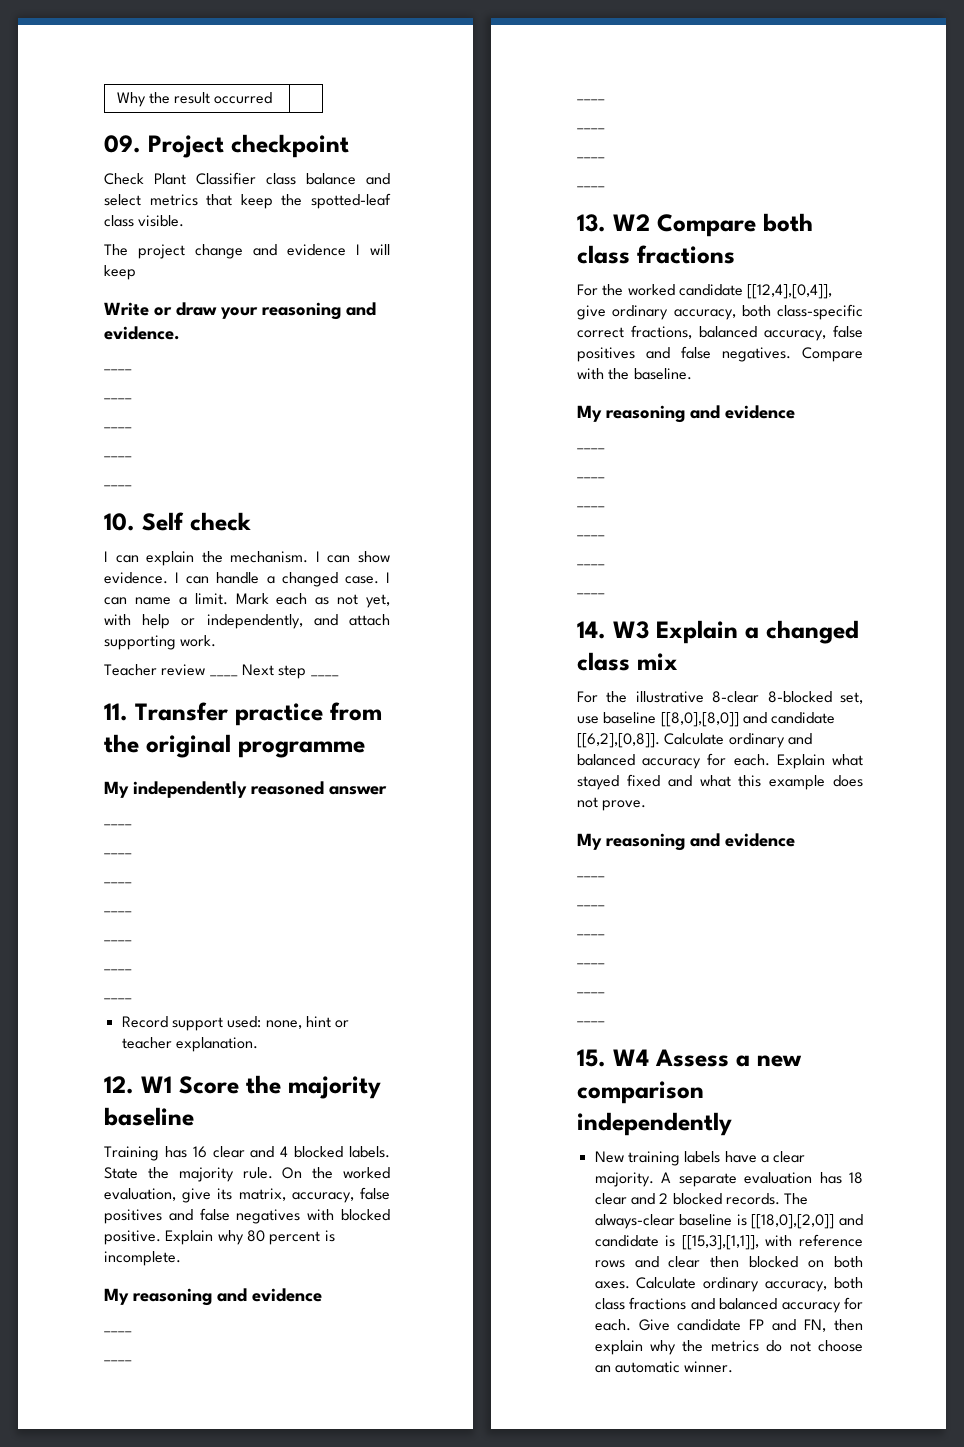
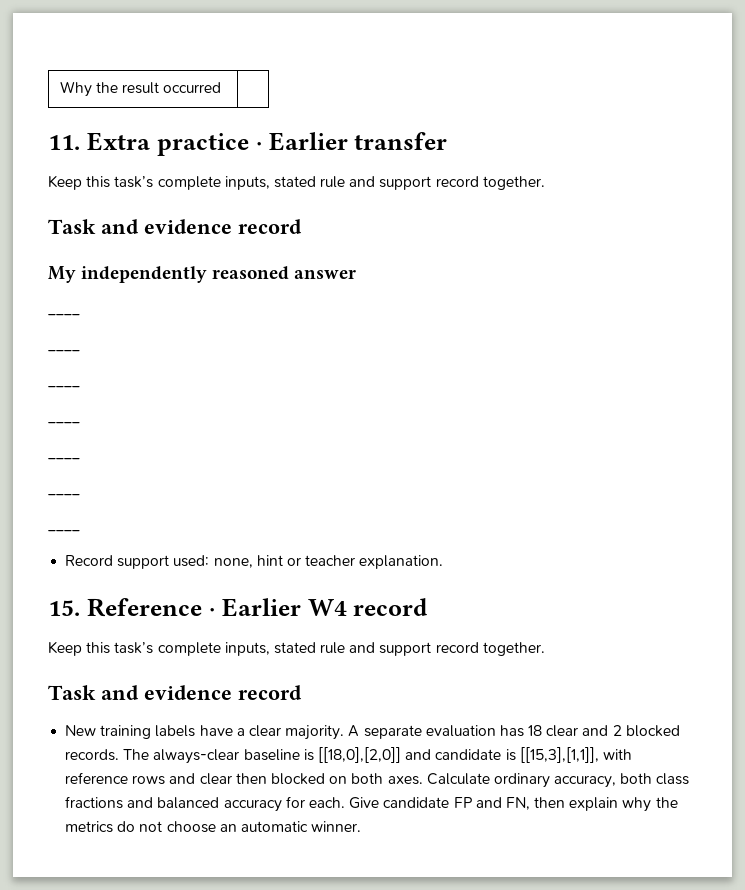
[104,134,349,158] [104,172,390,185] [104,193,391,209] [104,215,185,227] [104,244,390,259] [104,265,136,280] [104,302,376,320] [104,326,180,340] [104,369,132,371] [104,398,132,400] [104,427,132,429] [104,456,132,458] [104,485,132,487] [104,512,251,531] [104,551,390,566] [104,572,390,587] [104,593,390,608] [104,614,390,629] [104,635,217,650] [104,664,339,679] [104,702,382,726] [104,734,365,758] 09. Project checkpoint // Check Plant Classifier class balance and select metrics that keep the spotted-leaf class visible. // The project change and evidence I will keep // Write or draw your reasoning and evidence. // ____ // ____ // ____ // ____ // ____ // 10. Self check // I can explain the mechanism. I can show evidence. I can handle a changed case. I can name a limit. Mark each as not yet, with help or independently, and attach supporting work. // Teacher review ____ Next step ____ // 11. Transfer practice from the original programme -> [48,132,448,156] [48,175,545,190] [48,219,302,234] 11. Extra practice · Earlier transfer // Keep this task’s complete inputs, stated rule and support record together. // Task and evidence record
[104,1075,381,1099] [104,1107,194,1126] [104,1146,390,1161] [104,1167,390,1182] [104,1187,390,1203] [104,1208,390,1224] [104,1230,335,1245] [104,1251,181,1266] [104,1288,322,1306] [104,1331,132,1333] [104,1360,132,1362] [577,99,605,101] [577,128,605,130] [577,157,605,159] [577,186,605,188] [577,213,813,237] [577,245,735,264] [577,284,833,299] [577,304,863,320] [577,325,863,341] [577,346,863,362] [577,368,692,380] [577,405,795,423] [577,448,605,450] [577,477,605,479] [577,506,605,508] [577,535,605,537] [577,564,605,566] [577,593,605,595] [577,620,859,644] [577,652,678,671] [577,691,863,704] [577,712,836,727] [577,733,812,748] [577,753,863,769] [577,774,863,790] [577,797,647,811] [577,833,795,851] [577,876,605,878] [577,905,605,907] [577,934,605,936] [577,963,605,965] [577,992,605,994] [577,1021,605,1023] [577,1049,802,1067] [577,1081,704,1104] [577,1112,732,1136] 12. W1 Score the majority baseline // Training has 16 clear and 4 blocked labels. State the majority rule. On the worked evaluation, give its matrix, accuracy, false positives and false negatives with blocked positive. Explain why 80 percent is incomplete. // My reasoning and evidence // ____ // ____ // ____ // ____ // ____ // ____ // 13. W2 Compare both class fractions // For the worked candidate [[12,4],[0,4]], give ordinary accuracy, both class-specific correct fractions, balanced accuracy, false positives and false negatives. Compare with the baseline. // My reasoning and evidence // ____ // ____ // ____ // ____ // ____ // ____ // 14. W3 Explain a changed class mix // For the illustrative 8-clear 8-blocked set, use baseline [[8,0],[8,0]] and candidate [[6,2],[0,8]]. Calculate ordinary and balanced accuracy for each. Explain what stayed fixed and what this example does not prove. // My reasoning and evidence // ____ // ____ // ____ // ____ // ____ // ____ // 15. W4 Assess a new comparison independently -> [48,598,429,617] [48,641,545,656] [48,685,302,700] 15. Reference · Earlier W4 record // Keep this task’s complete inputs, stated rule and support record together. // Task and evidence record

